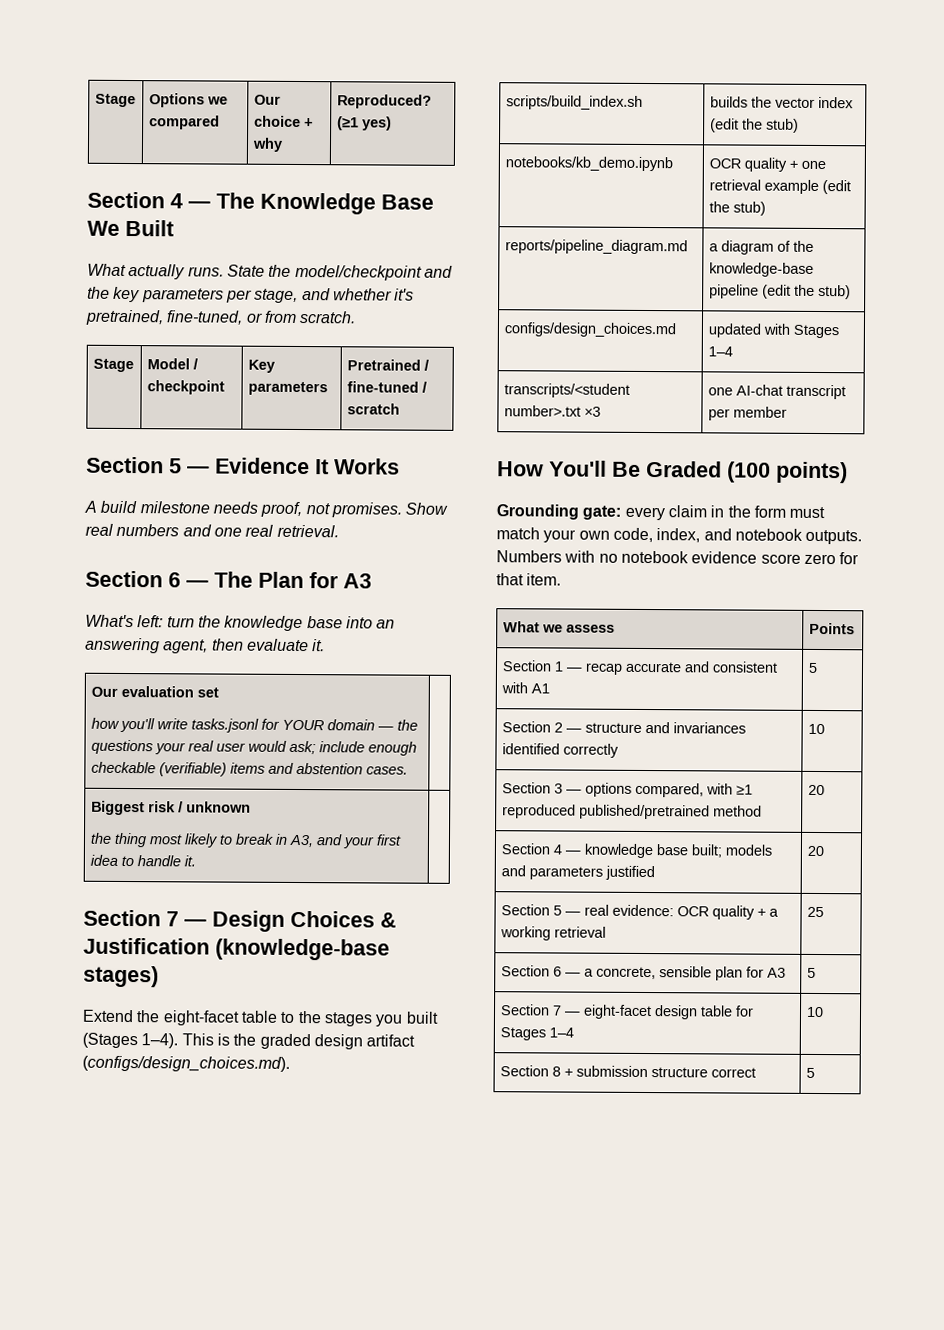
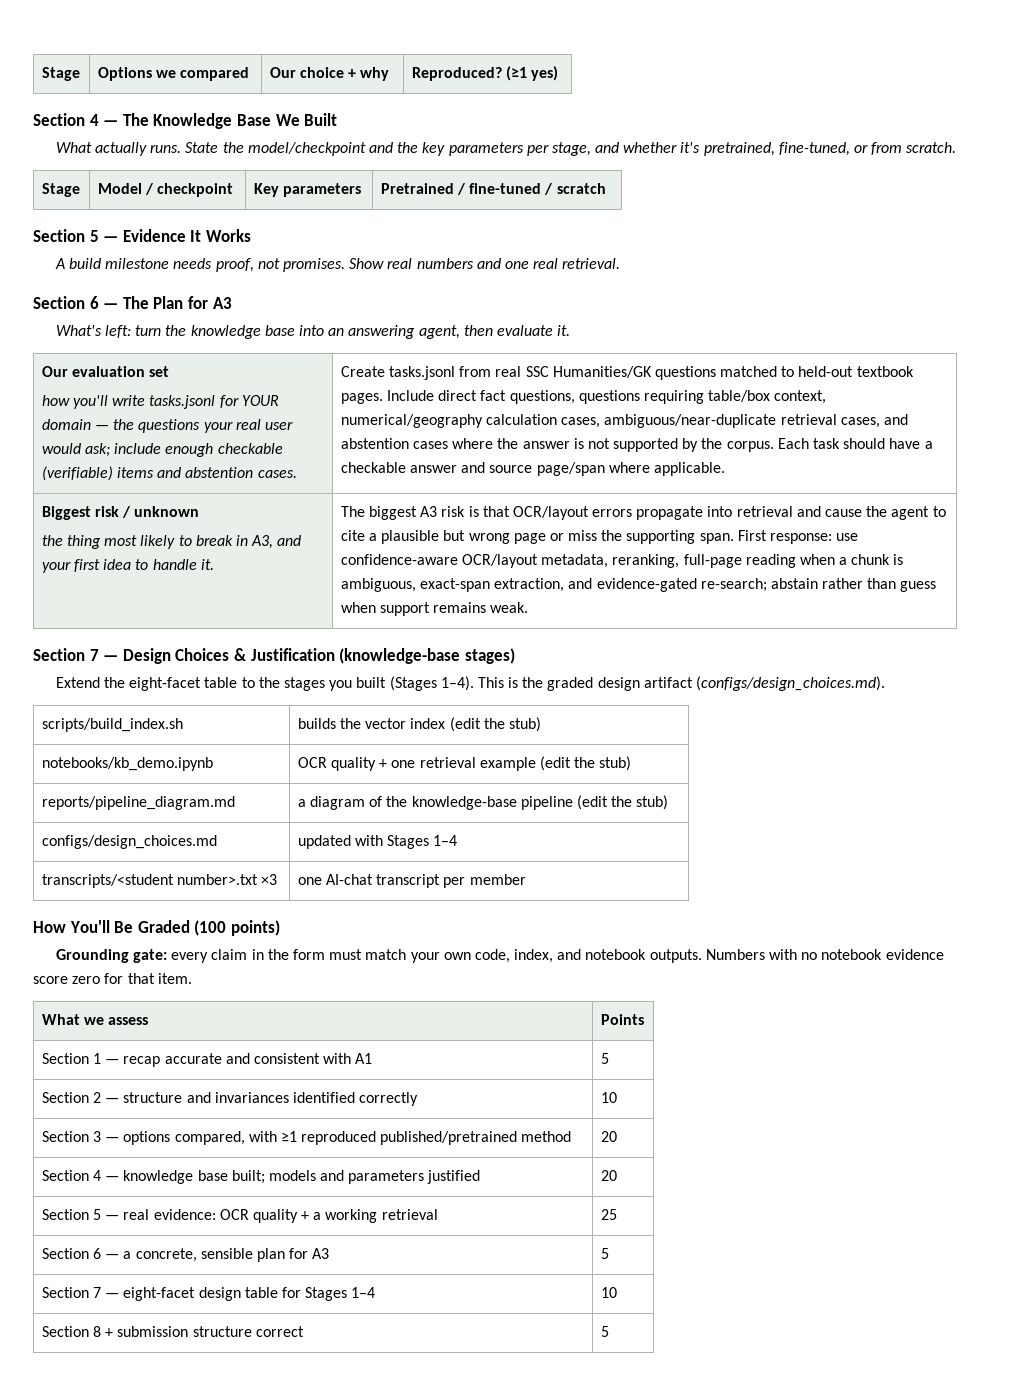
(408, 770) none -> [340,366,914,380] [340,390,827,404] [340,414,908,428] [340,438,933,452] [340,462,725,476] Create tasks.jsonl from real SSC Humanities/GK questions matched to held-out textbook pages. Include direct fact questions, questions requiring table/box context, numerical/geography calculation cases, ambiguous/near-duplicate retrieval cases, and abstention cases where the answer is not supported by the corpus. Each task should have a checkable answer and source page/span where applicable.
(196, 861) none -> [340,506,946,520] [340,530,859,544] [340,554,904,568] [340,578,937,592] [340,602,529,616] The biggest A3 risk is that OCR/layout errors propagate into retrieval and cause the agent to cite a plausible but wrong page or miss the supporting span. First response: use confidence-aware OCR/layout metadata, reranking, full-page reading when a chunk is ambiguous, exact-span extraction, and evidence-gated re-search; abstain rather than guess when support remains weak.

